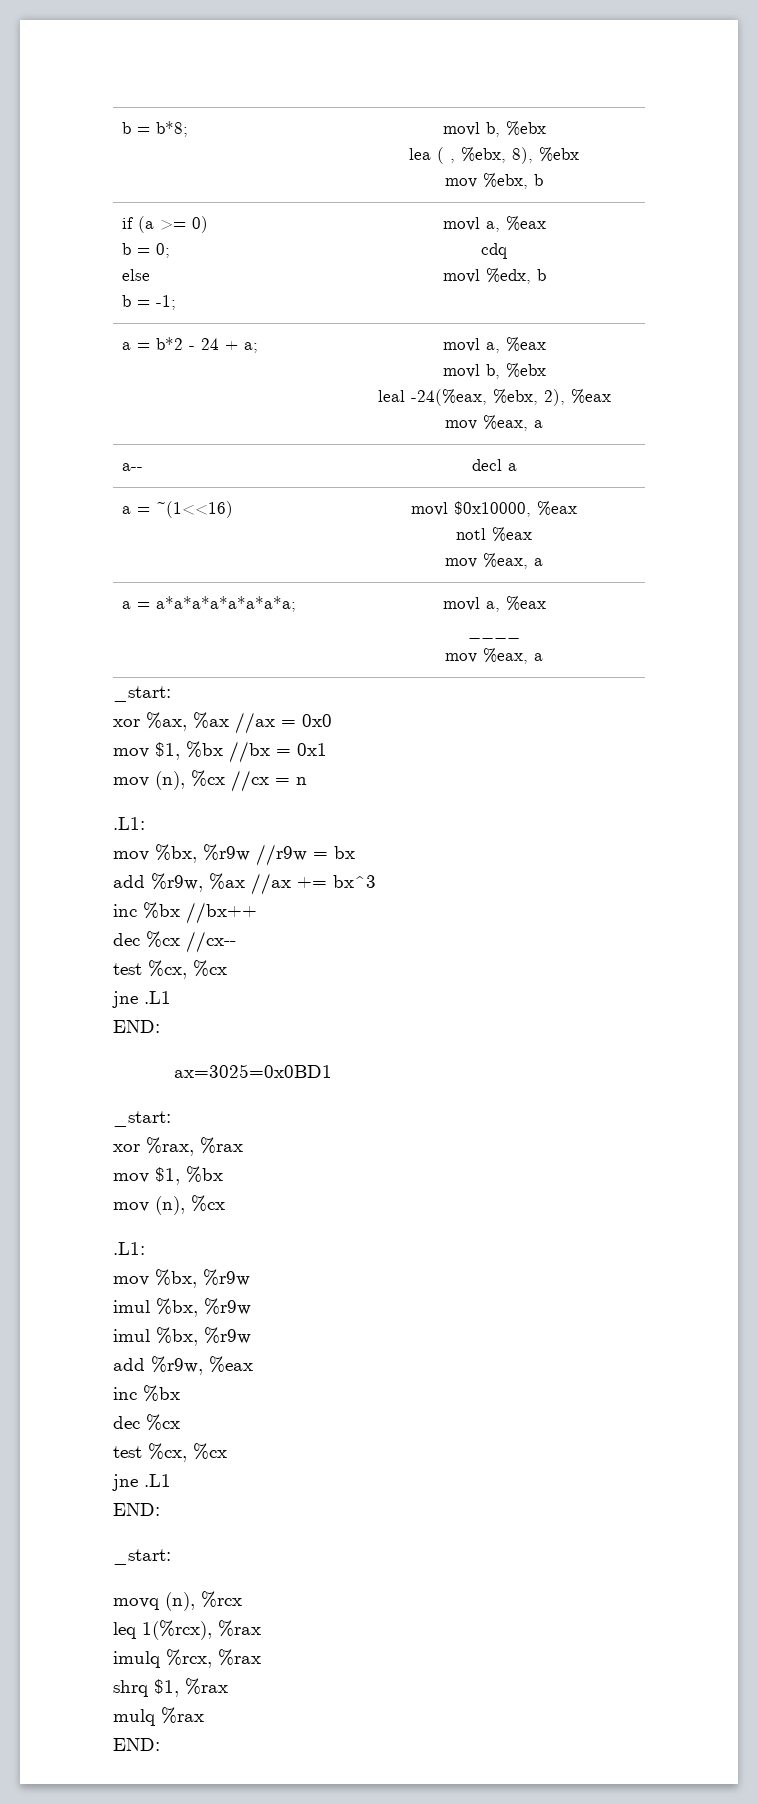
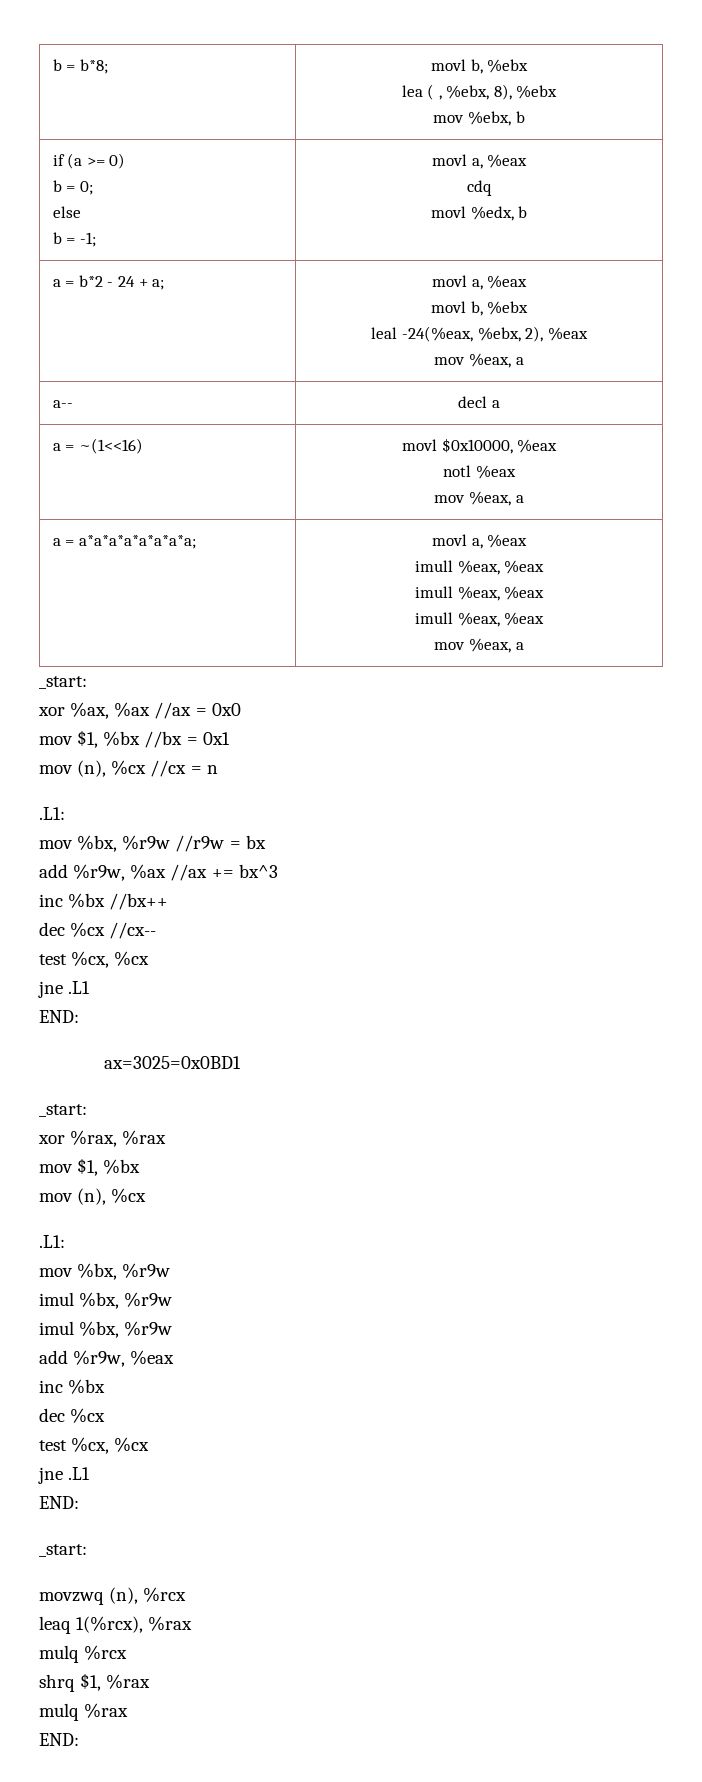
[468,635,520,639] ____ -> [414,560,545,575] [414,586,545,601] [414,612,545,627] imull %eax, %eax // imull %eax, %eax // imull %eax, %eax
[113,1598,160,1610] movq -> [39,1592,104,1605] movzwq
[113,1622,137,1639] leq -> [39,1616,71,1634] leaq
[113,1649,261,1668] imulq %rcx, %rax -> [39,1645,128,1663] mulq %rcx

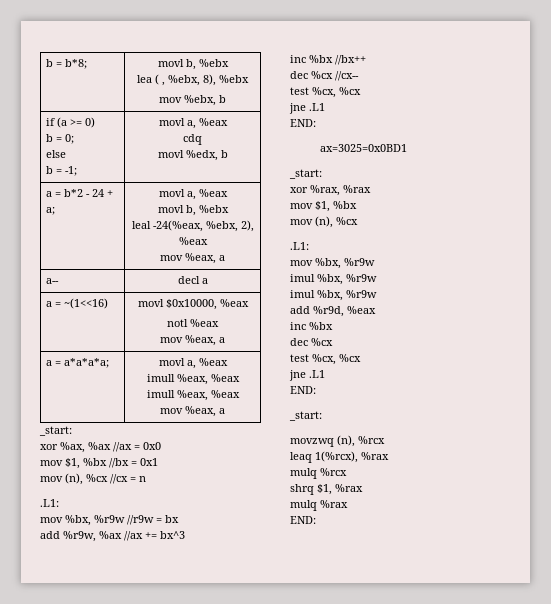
[78,535,196,549] a*a*a*a*a*a*a*a; -> [63,358,109,368] a*a*a*a;
[414,612,545,627] // imull %eax, %eax -> (240, 394) none
[73,1350,126,1367] %r9w, -> [313,306,344,317] %r9d,

